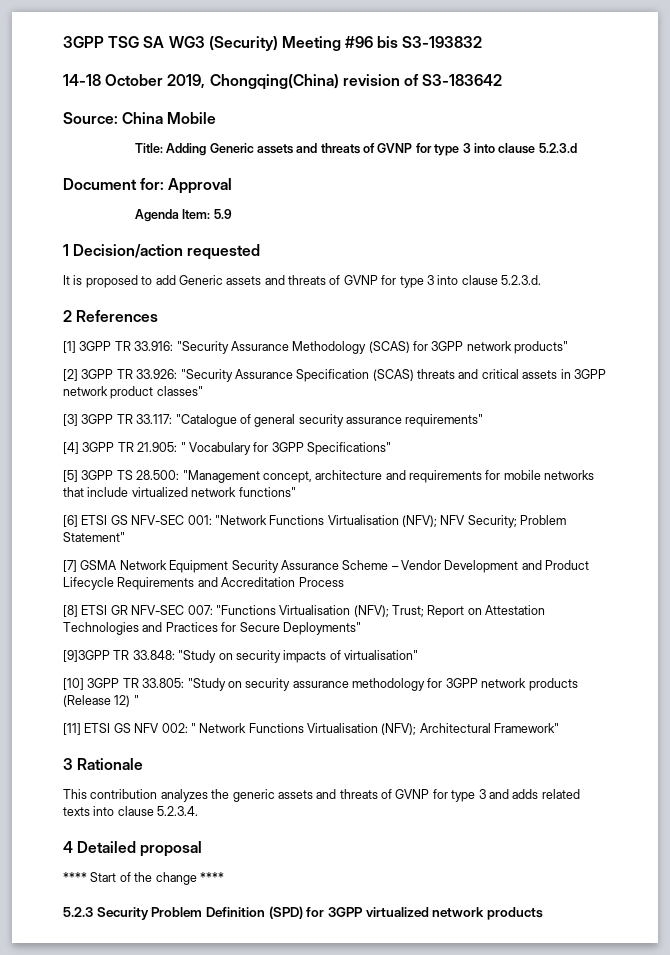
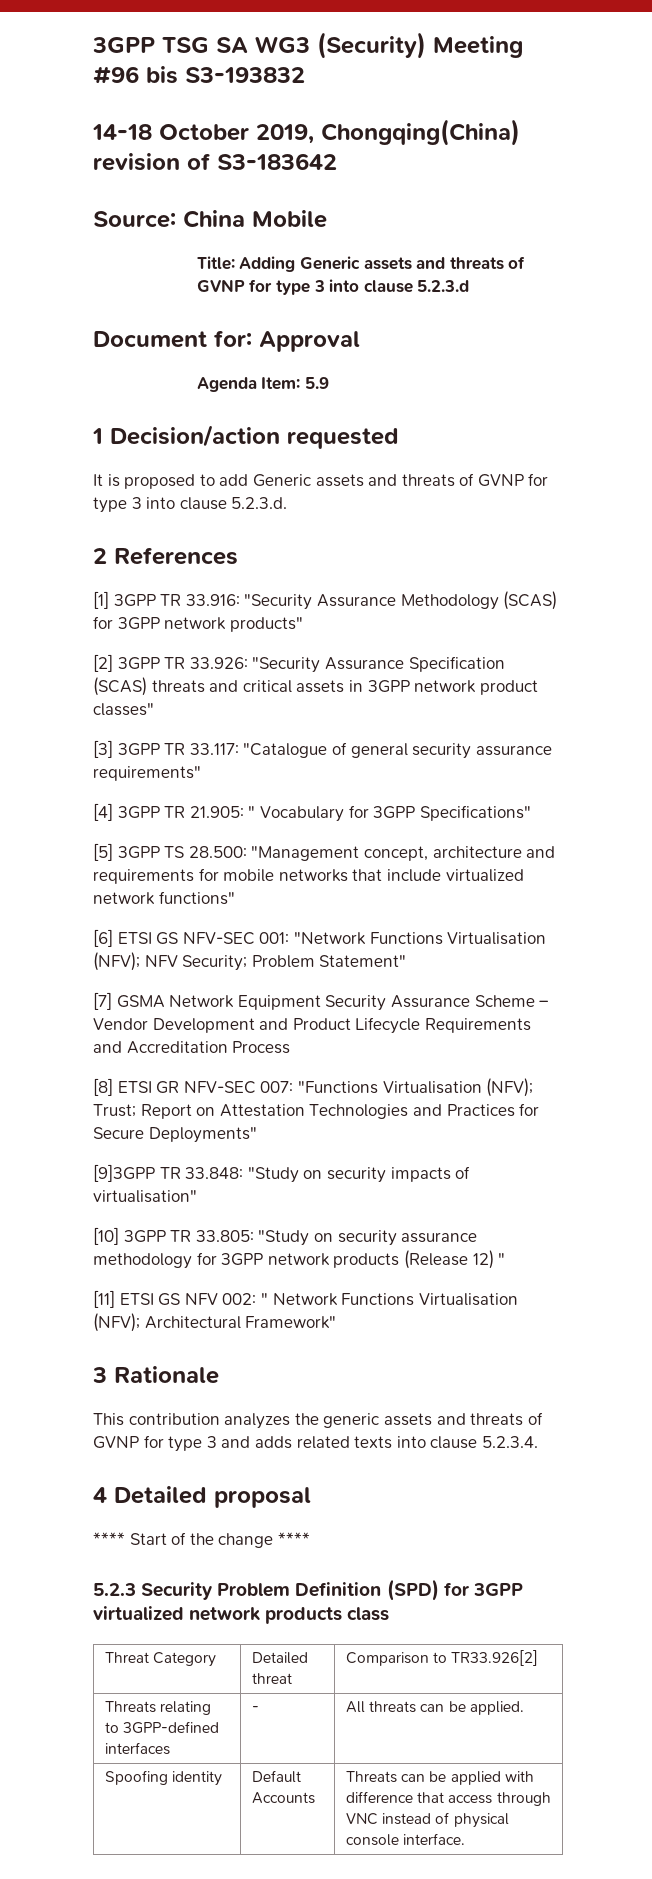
(543, 913) none -> [347,1607,390,1621] [104,1652,217,1667] [251,1652,308,1664] [251,1673,292,1684] [345,1650,539,1666] [104,1701,212,1715] [104,1721,220,1734] [104,1742,170,1755] [251,1706,259,1712] [345,1701,524,1715] [104,1770,223,1786] [251,1770,301,1783] [251,1792,315,1804] [345,1771,534,1785] [345,1791,551,1806] [345,1812,509,1828] [345,1833,466,1846] class // Threat Category | Detailed threat | Comparison to TR33.926[2] // Threats relating to 3GPP-defined interfaces | - | All threats can be applied. // Spoofing identity | Default Accounts | Threats can be applied with difference that access through VNC instead of physical console interface.

